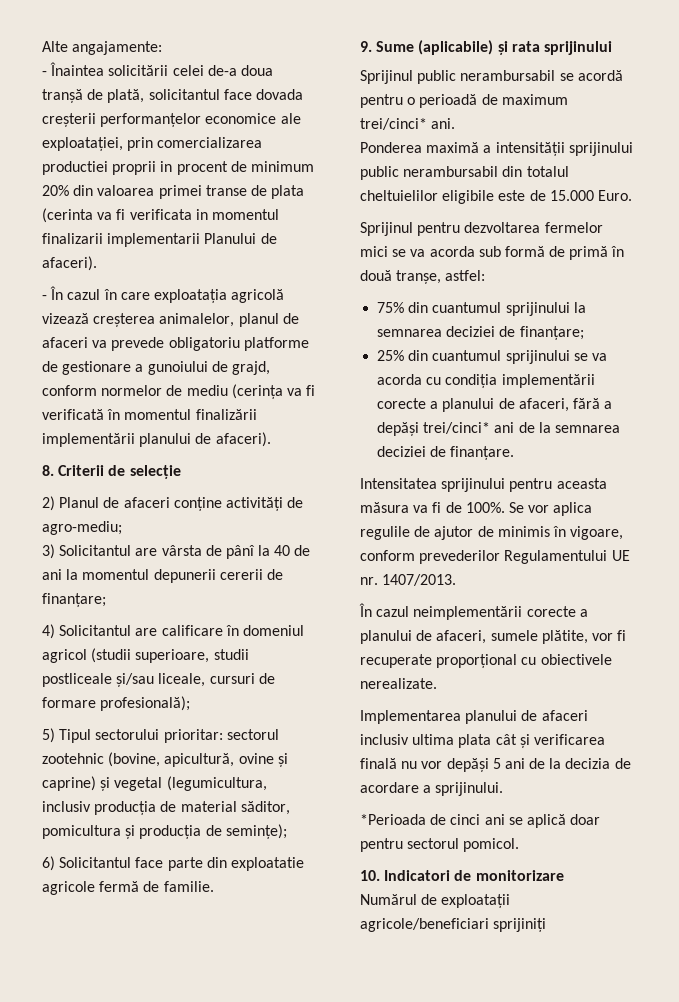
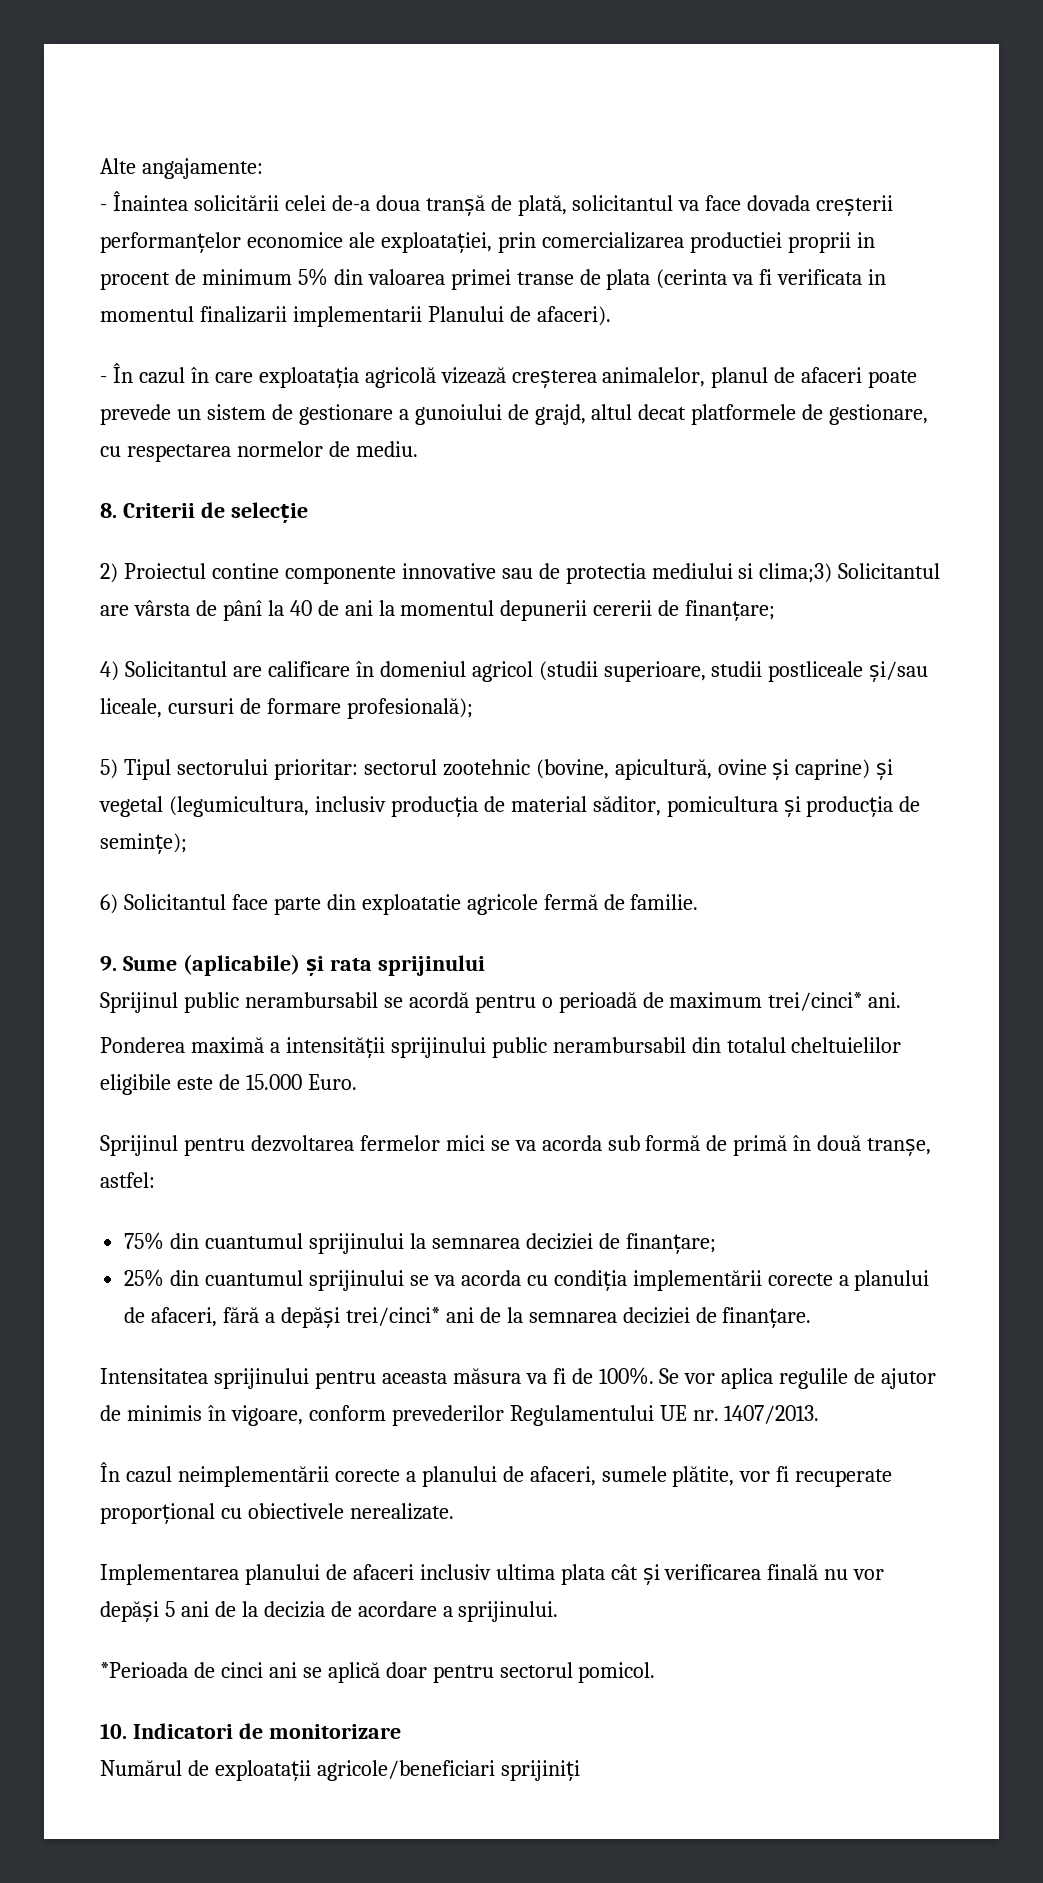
(220, 94) none -> [678,200,700,211] va
[42,185,69,196] 20% -> [297,268,328,286] 5%
[92,337,309,351] va prevede obligatoriu platforme -> [868,370,918,388] [100,404,266,425] poate prevede un sistem
[42,384,316,399] [42,409,257,420] [42,432,271,447] conform normelor de mediu (cerința va fi verificată în momentul finalizării implementării planului de afaceri). -> [591,404,929,425] [100,441,418,462] altul decat platformele de gestionare, cu respectarea normelor de mediu.
[59,497,304,511] [42,521,122,535] [42,544,55,559] Planul de afaceri conține activități de agro-mediu; // 3) -> [123,563,833,584] Proiectul contine componente innovative sau de protectia mediului si clima;3)

